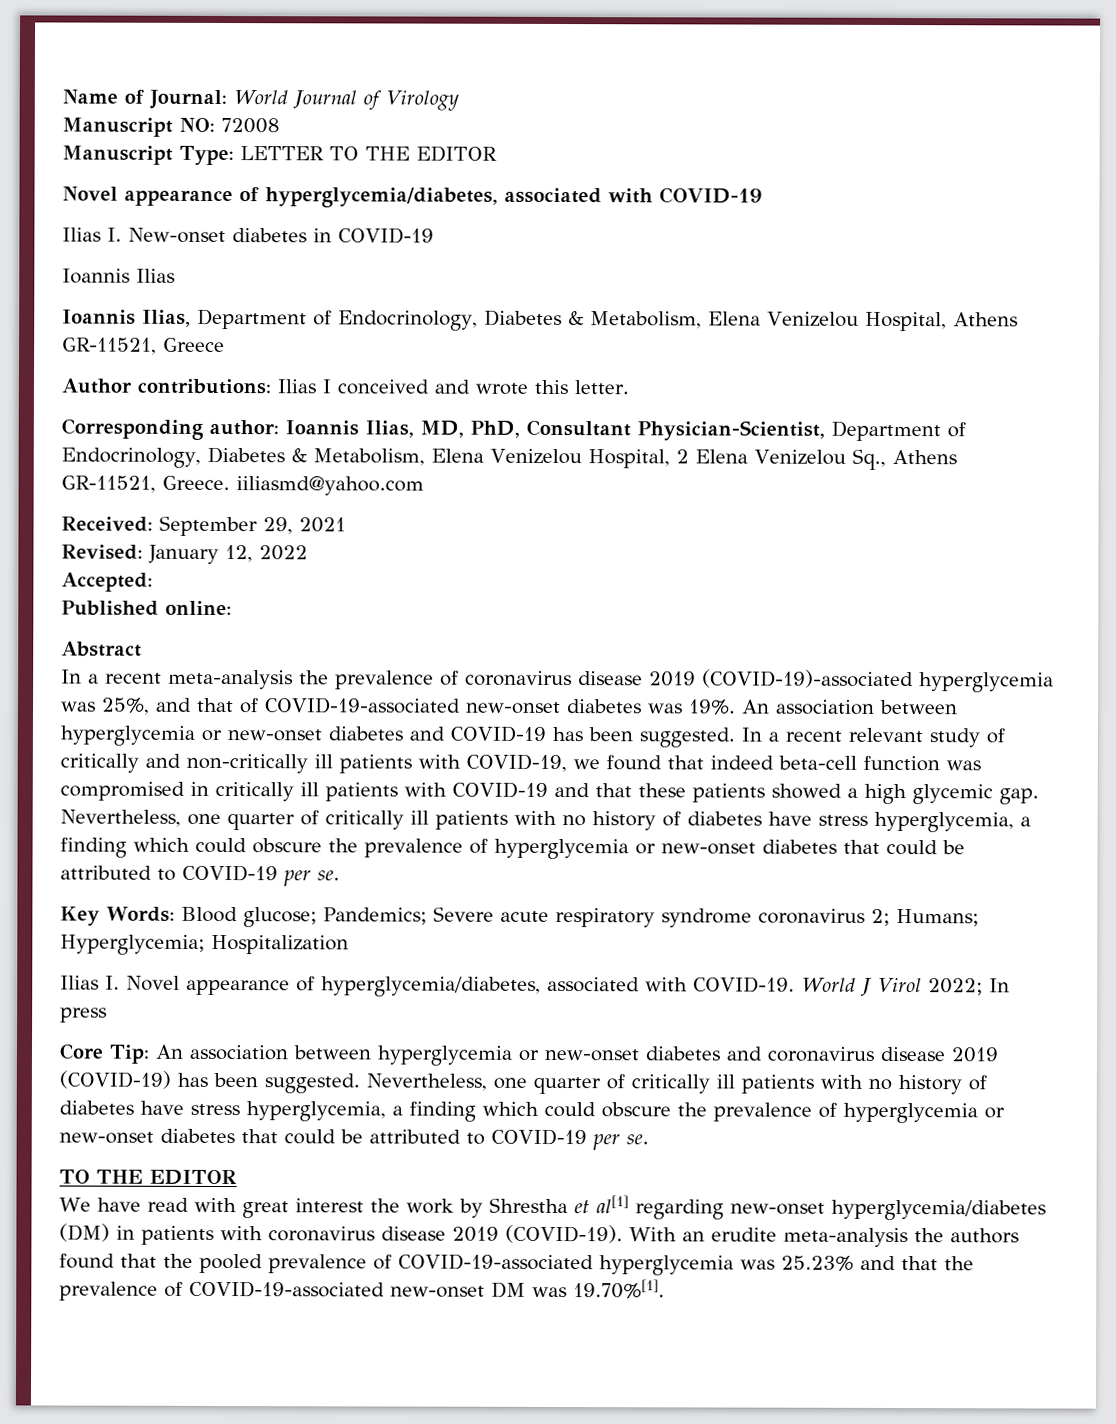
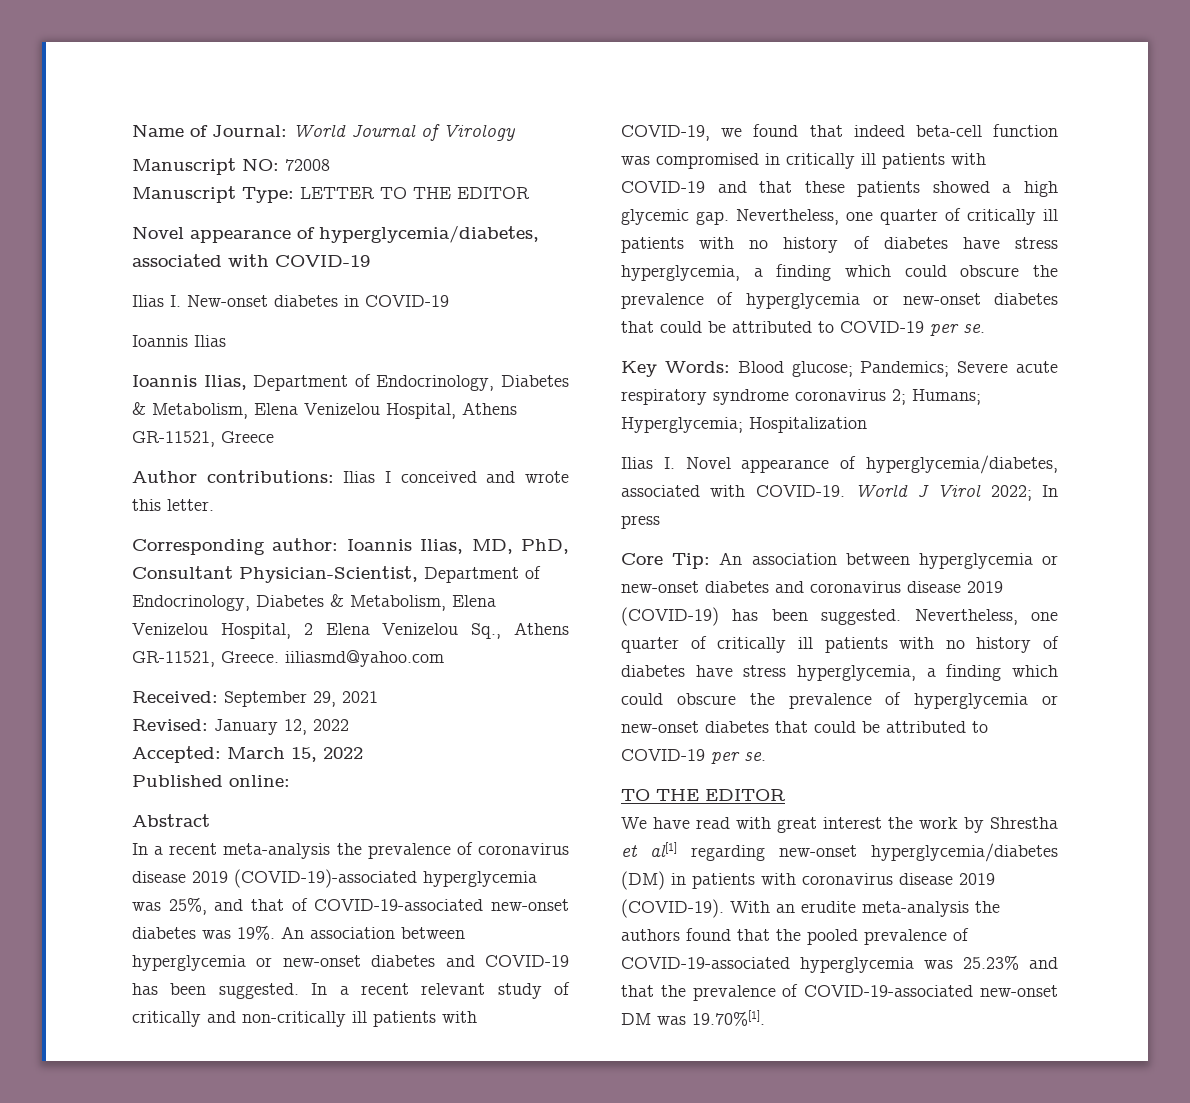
(153, 582) none -> [227,747,363,762] March 15, 2022

